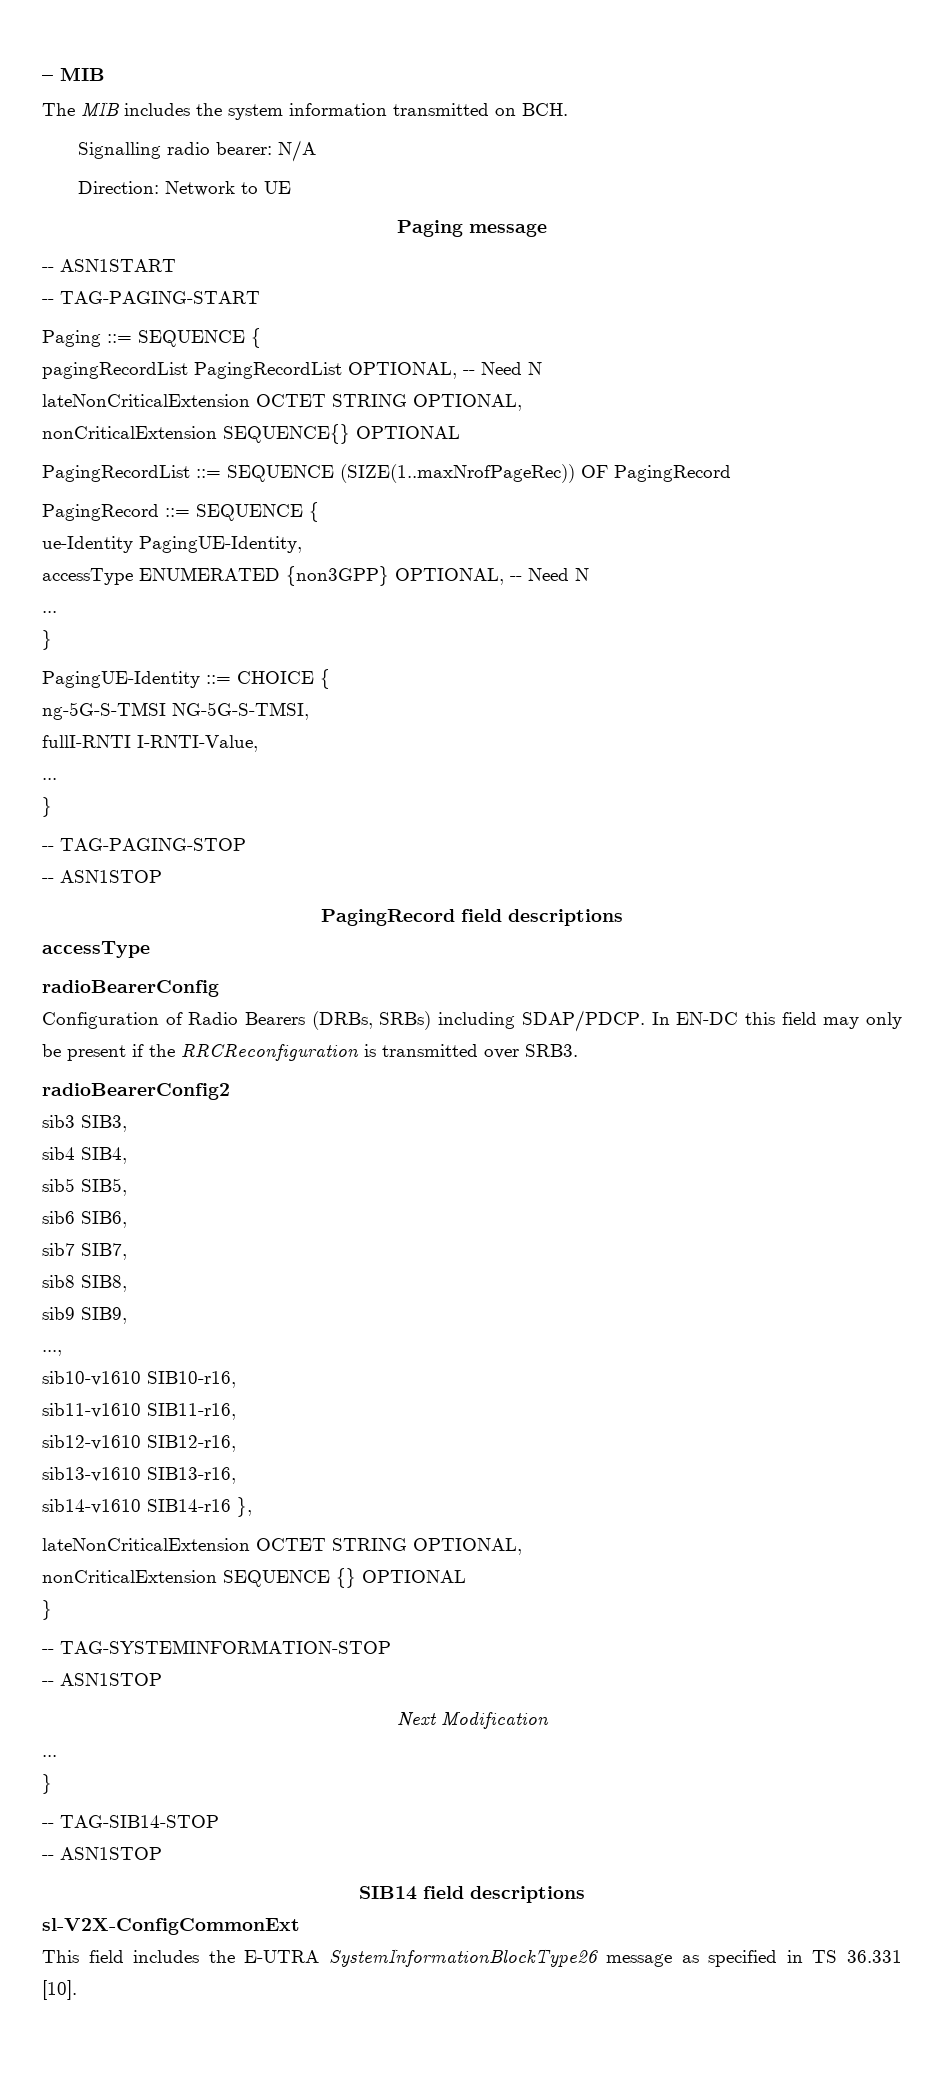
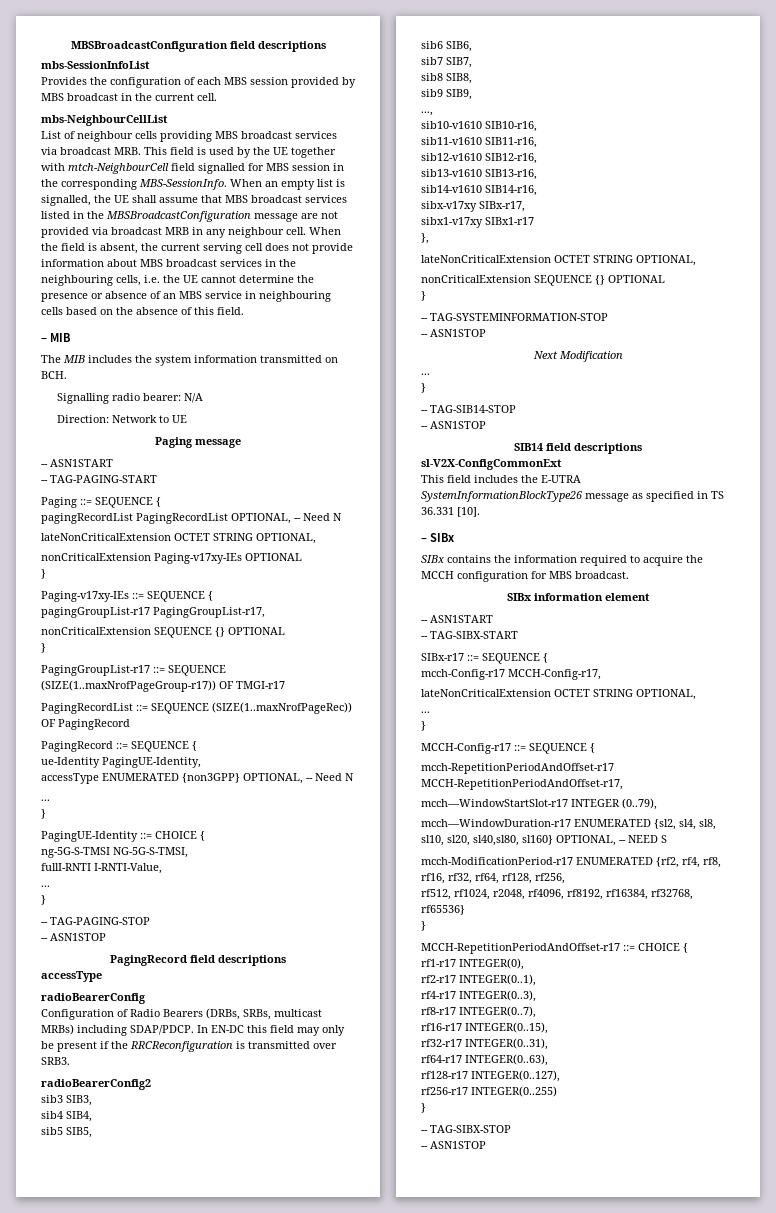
(42, 78) none -> [70,41,326,52] [41,61,150,69] [41,77,356,88] [41,93,217,101] [41,115,168,126] [41,131,337,142] [41,147,336,158] [41,163,344,174] [41,179,345,190] [41,195,347,206] [41,211,338,222] [41,227,341,238] [41,243,353,254] [41,259,296,267] [41,275,314,286] [41,291,331,302] [41,307,244,315] MBSBroadcastConfiguration field descriptions // mbs-SessionInfoList // Provides the configuration of each MBS session provided by MBS broadcast in the current cell. // mbs-NeighbourCellList // List of neighbour cells providing MBS broadcast services via broadcast MRB. This field is used by the UE together with mtch-NeighbourCell field signalled for MBS session in the corresponding MBS-SessionInfo. When an empty list is signalled, the UE shall assume that MBS broadcast services listed in the MBSBroadcastConfiguration message are not provided via broadcast MRB in any neighbour cell. When the field is absent, the current serving cell does not provide information about MBS broadcast services in the neighbouring cells, i.e. the UE cannot determine the presence or absence of an MBS service in neighbouring cells based on the absence of this field. //
[223,424,460,444] SEQUENCE{} OPTIONAL -> [154,553,302,564] [41,569,46,579] [41,591,213,602] [41,607,265,618] [41,627,285,638] [41,643,46,653] [41,665,226,676] [41,680,285,692] Paging-v17xy-IEs OPTIONAL // } // Paging-v17xy-IEs ::= SEQUENCE { // pagingGroupList-r17 PagingGroupList-r17, // nonCriticalExtension SEQUENCE {} OPTIONAL // } // PagingGroupList-r17 ::= SEQUENCE (SIZE(1..maxNrofPageGroup-r17)) OF TMGI-r17
[379,1011,432,1030] SRBs) -> [243,1009,322,1020] [41,1024,74,1035] SRBs, multicast MRBs)
[147,1499,231,1512] SIB14-r16 -> [485,185,537,196] [421,201,525,212] [421,217,534,228] SIB14-r16, // sibx-v17xy SIBx-r17, // sibx1-v17xy SIBx1-r17 //
(77, 1990) none -> [421,533,454,542] [421,555,703,566] [421,571,629,582] [507,593,650,601] [421,615,493,623] [421,631,518,639] [421,653,548,664] [421,669,601,680] [421,689,696,700] [421,711,430,713] [421,721,426,731] [421,743,595,754] [421,763,614,774] [421,779,623,790] [421,798,657,810] [421,819,716,830] [421,835,667,846] [421,857,721,868] [421,873,565,884] [421,889,693,900] [421,905,465,915] [421,921,426,931] [421,943,688,954] [421,958,524,970] [421,974,536,986] [421,990,536,1002] [421,1006,536,1018] [421,1022,548,1034] [421,1038,548,1050] [421,1054,548,1066] [421,1070,560,1082] [421,1086,557,1097] [421,1103,426,1113] [421,1125,511,1133] [421,1141,486,1149] // – SIBx // SIBx contains the information required to acquire the MCCH configuration for MBS broadcast. // SIBx information element // -- ASN1START // -- TAG-SIBX-START // SIBx-r17 ::= SEQUENCE { // mcch-Config-r17 MCCH-Config-r17, // lateNonCriticalExtension OCTET STRING OPTIONAL, // ... // } // MCCH-Config-r17 ::= SEQUENCE { // mcch-RepetitionPeriodAndOffset-r17 MCCH-RepetitionPeriodAndOffset-r17, // mcch—WindowStartSlot-r17 INTEGER (0..79), // mcch—WindowDuration-r17 ENUMERATED {sl2, sl4, sl8, sl10, sl20, sl40,sl80, sl160} OPTIONAL, -- NEED S // mcch-ModificationPeriod-r17 ENUMERATED {rf2, rf4, rf8, rf16, rf32, rf64, rf128, rf256, // rf512, rf1024, r2048, rf4096, rf8192, rf16384, rf32768, rf65536} // } // MCCH-RepetitionPeriodAndOffset-r17 ::= CHOICE { // rf1-r17 INTEGER(0), // rf2-r17 INTEGER(0..1), // rf4-r17 INTEGER(0..3), // rf8-r17 INTEGER(0..7), // rf16-r17 INTEGER(0..15), // rf32-r17 INTEGER(0..31), // rf64-r17 INTEGER(0..63), // rf128-r17 INTEGER(0..127), // rf256-r17 INTEGER(0..255) // } // -- TAG-SIBX-STOP // -- ASN1STOP

